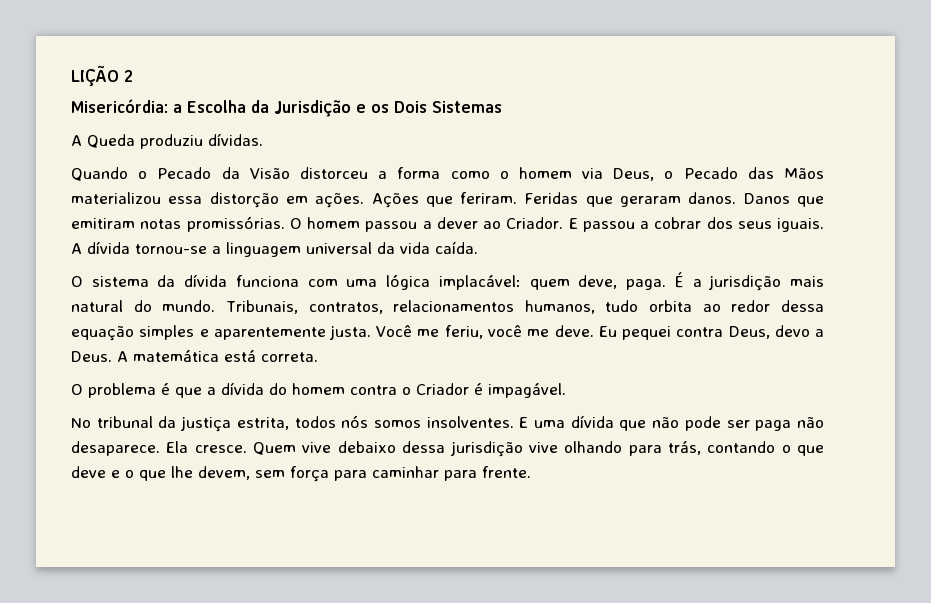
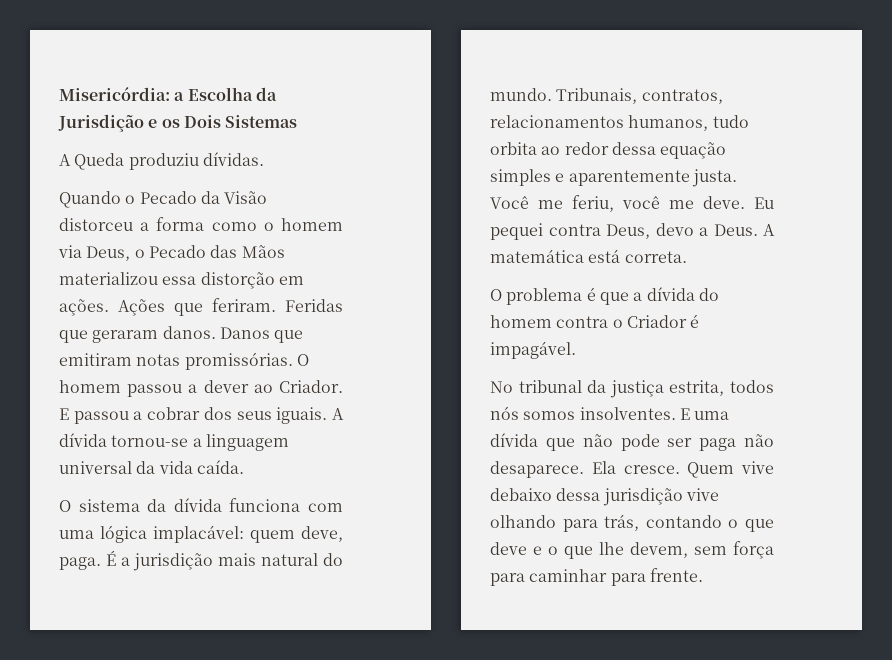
[71,65,133,87] LIÇÃO 2 // -> (59, 94) none

